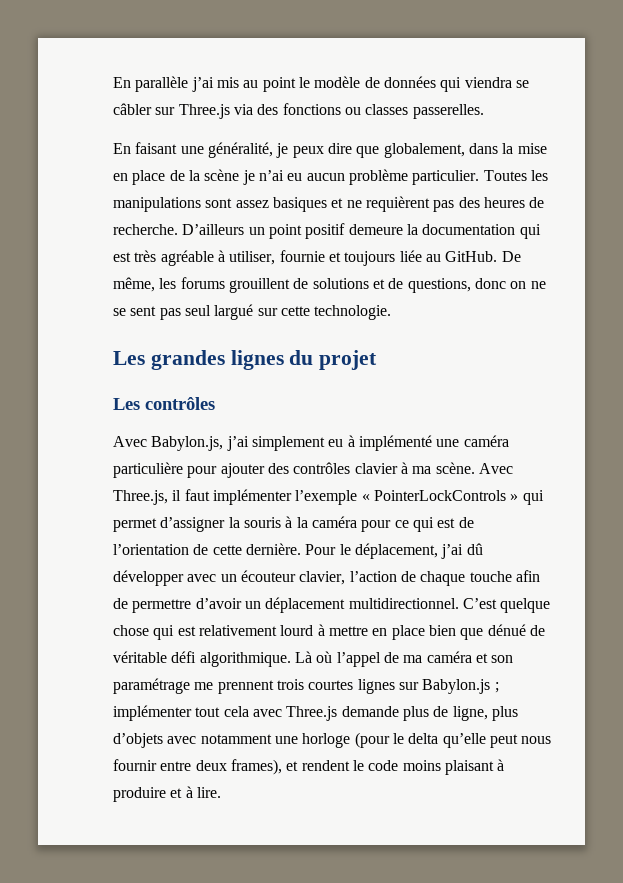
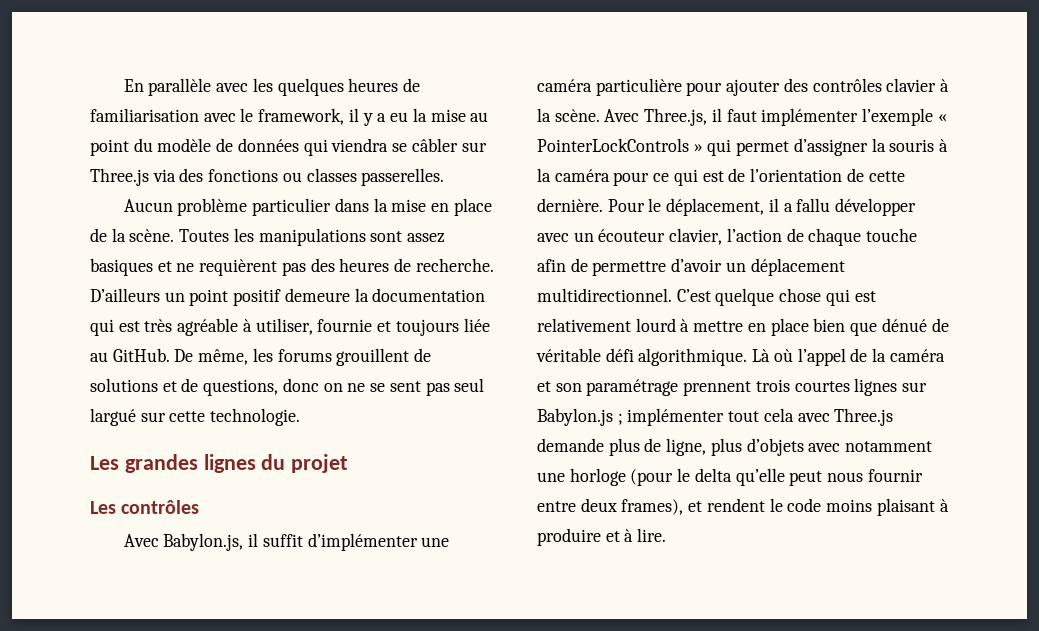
[191,77,239,92] j’ai mis -> [216,78,421,96] [90,108,466,126] avec les quelques heures de familiarisation avec le framework, il y a eu la mise
[298,77,310,88] le -> [133,138,153,152] du
[113,142,465,158] En faisant une généralité, je peux dire que globalement, -> [123,198,332,216] Aucun problème particulier
[204,169,480,185] scène je n’ai eu aucun problème particulier. -> [129,229,175,242] scène.
[226,435,432,451] j’ai simplement eu à implémenté -> [248,533,418,551] il suffit d’implémenter
[412,466,432,474] ma -> [537,108,551,122] la
[441,543,483,559] j’ai dû -> [768,198,831,212] il a fallu
[403,655,423,663] ma -> [872,348,887,362] la
[194,682,214,690] me -> (679, 387) none

